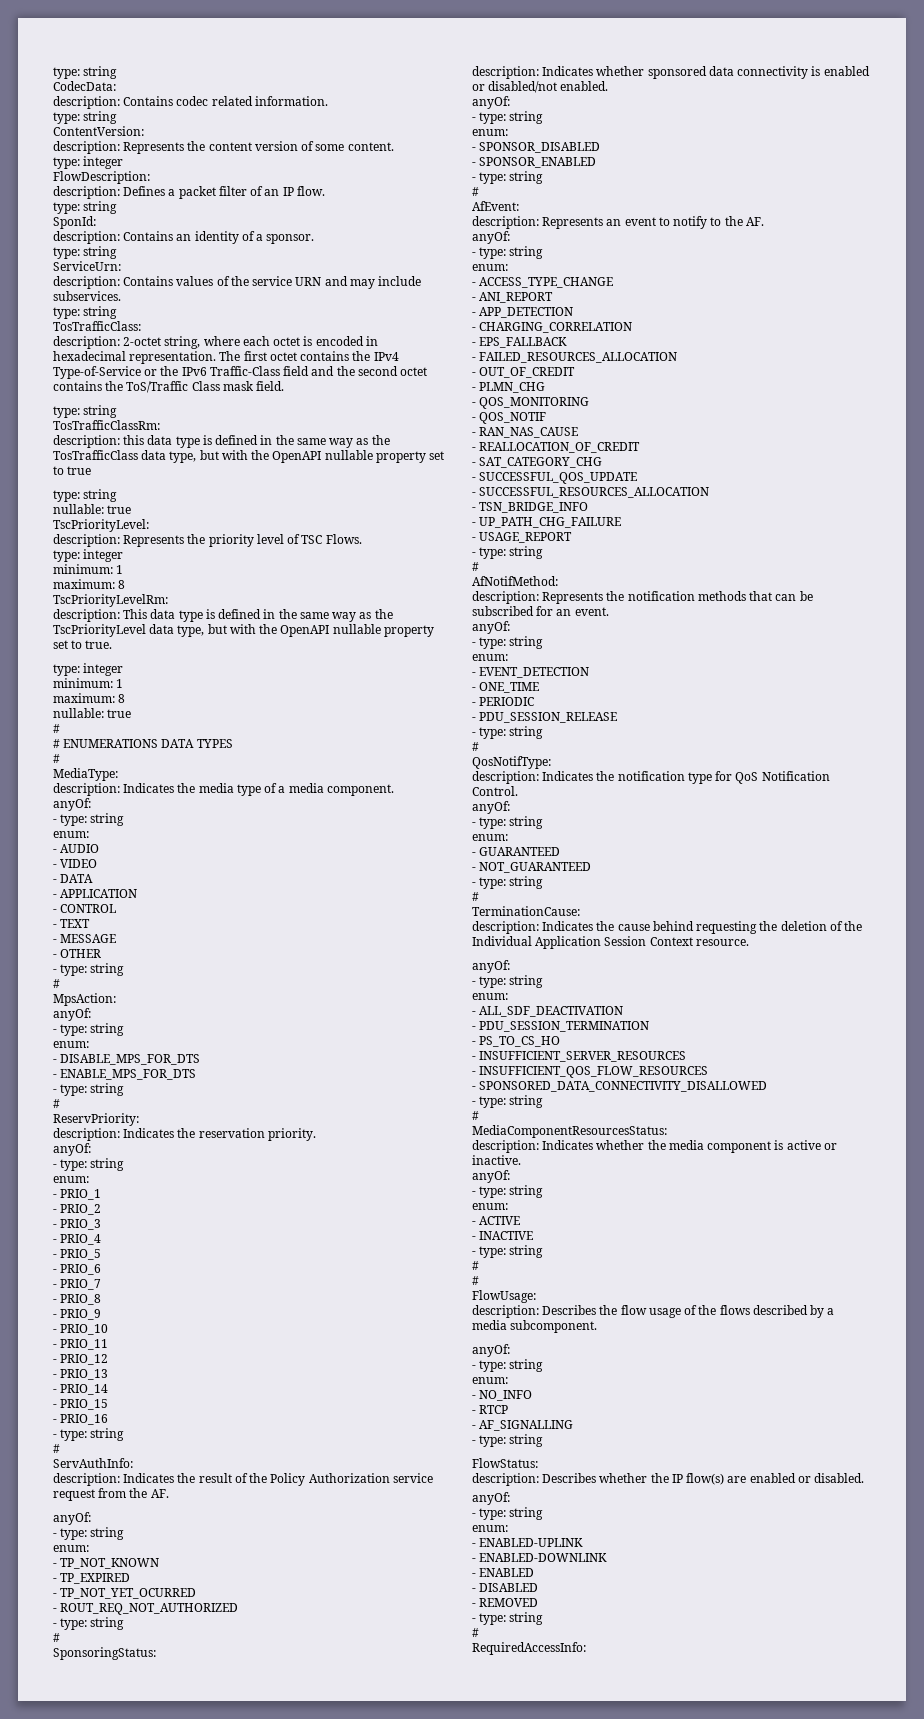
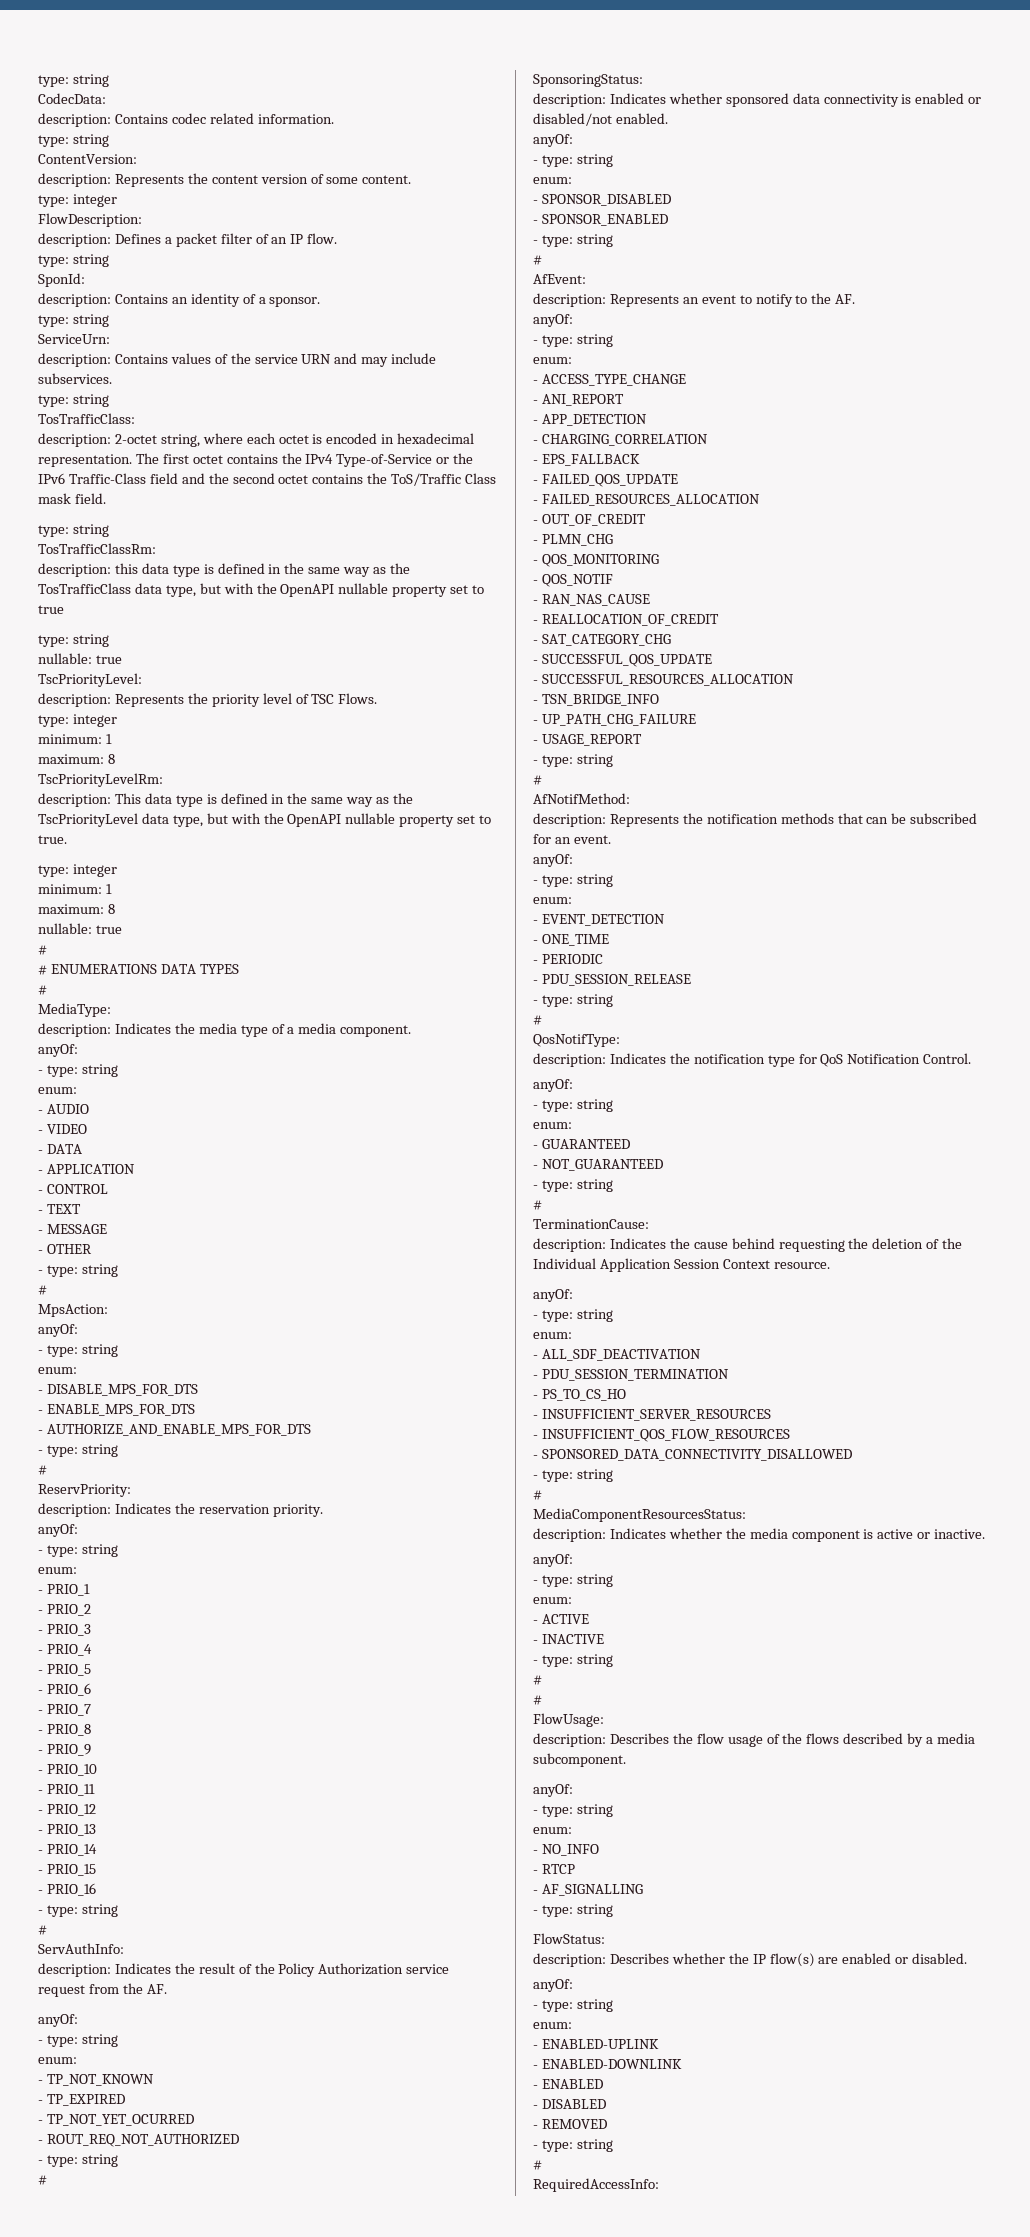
(197, 1074) none -> [38,1424,311,1436] // - AUTHORIZE_AND_ENABLE_MPS_FOR_DTS
(568, 342) none -> [533,474,678,487] // - FAILED_QOS_UPDATE

